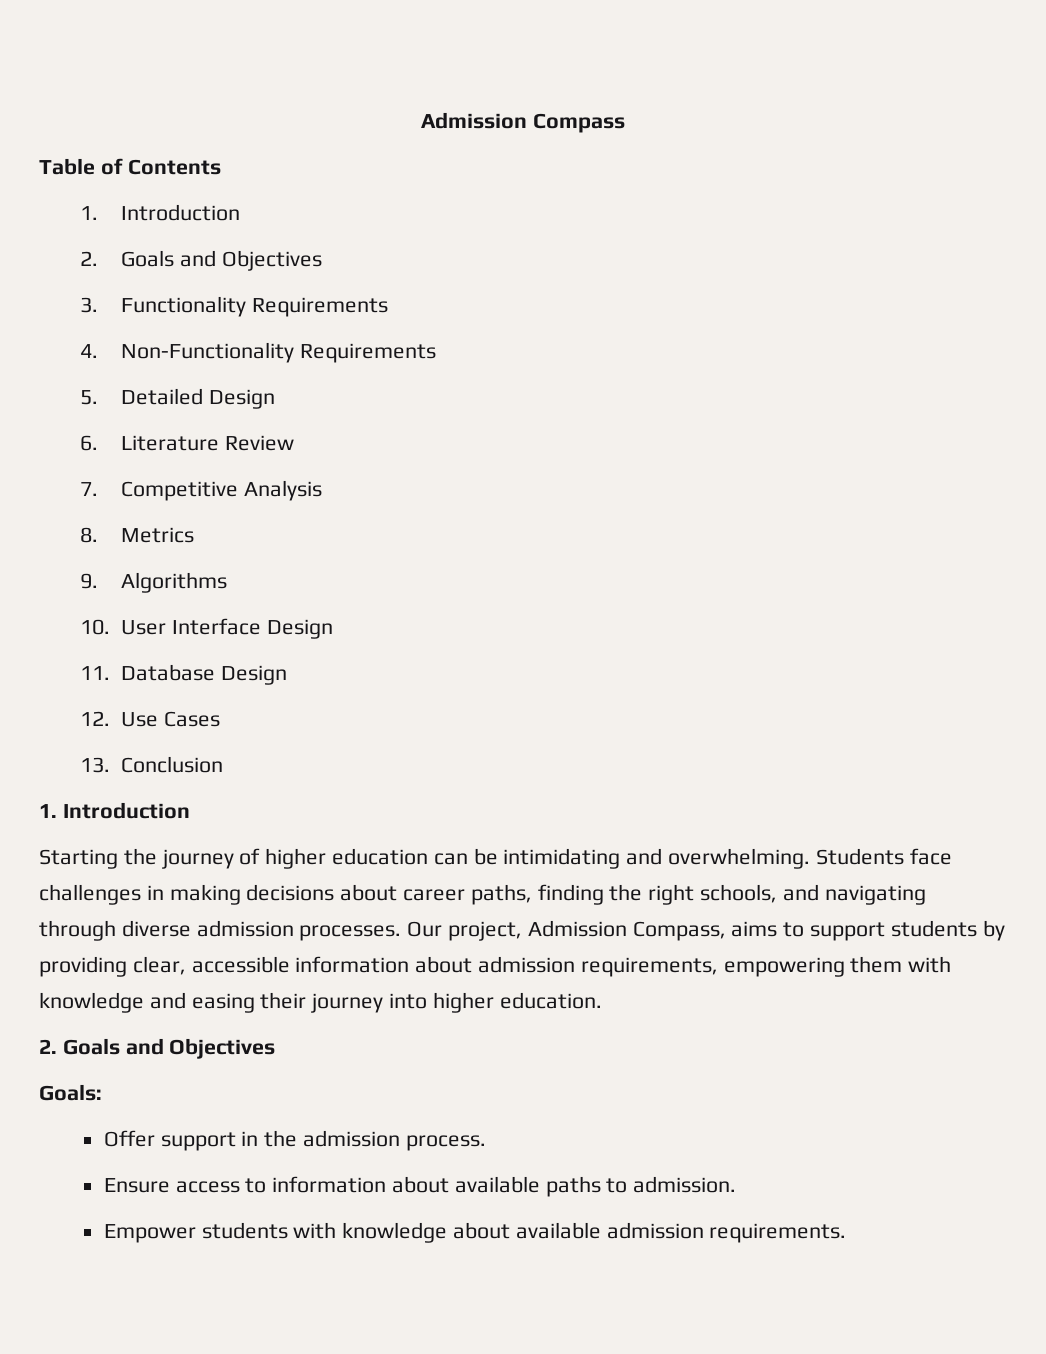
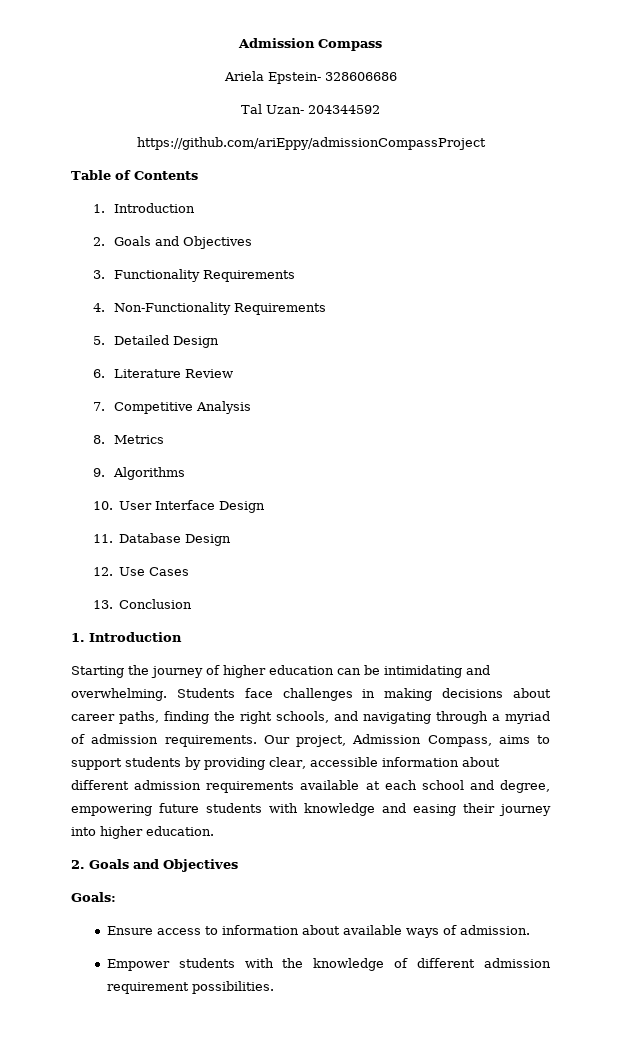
(625, 123) none -> [223,71,397,84] [241,104,380,114] [136,137,486,150] // Ariela Epstein- 328606686 // Tal Uzan- 204344592 // https://github.com/ariEppy/admissionCompassProject
[121,920,402,941] diverse admission processes. -> [492,711,550,724] [71,734,257,747] a myriad of admission requirements.
[478,956,903,977] admission requirements, empowering them -> [71,780,550,793] [71,803,262,816] different admission requirements available at each school and degree, empowering future students
[103,1130,486,1151] // Offer support in the admission process. -> (116, 897) none
[545,1176,628,1197] paths to -> [405,925,457,938] ways of
[342,1222,847,1243] knowledge about available admission requirements. -> [282,958,551,971] [106,981,274,994] the knowledge of different admission requirement possibilities.

